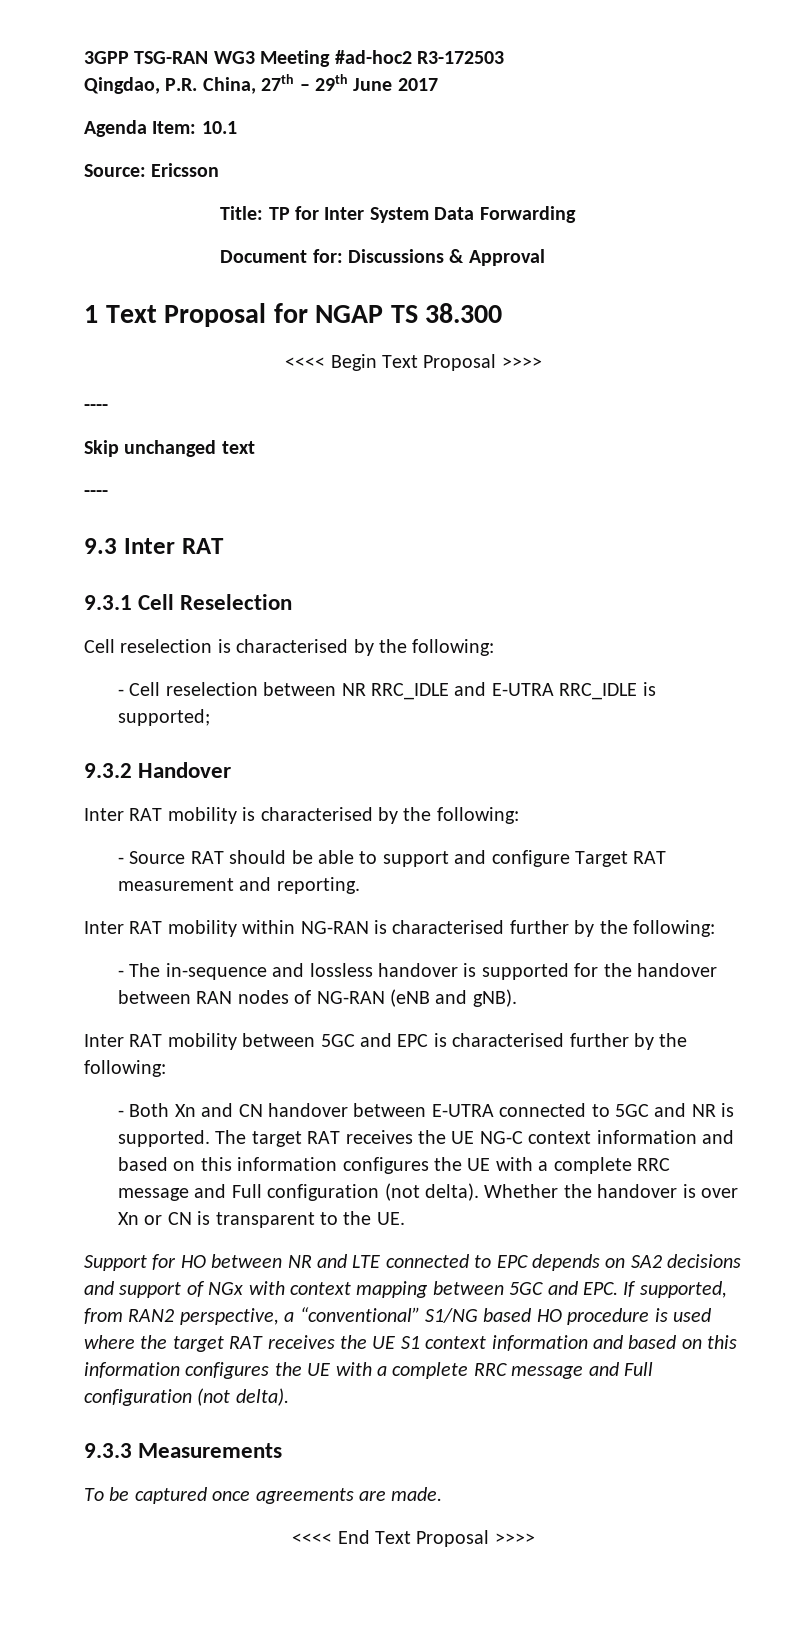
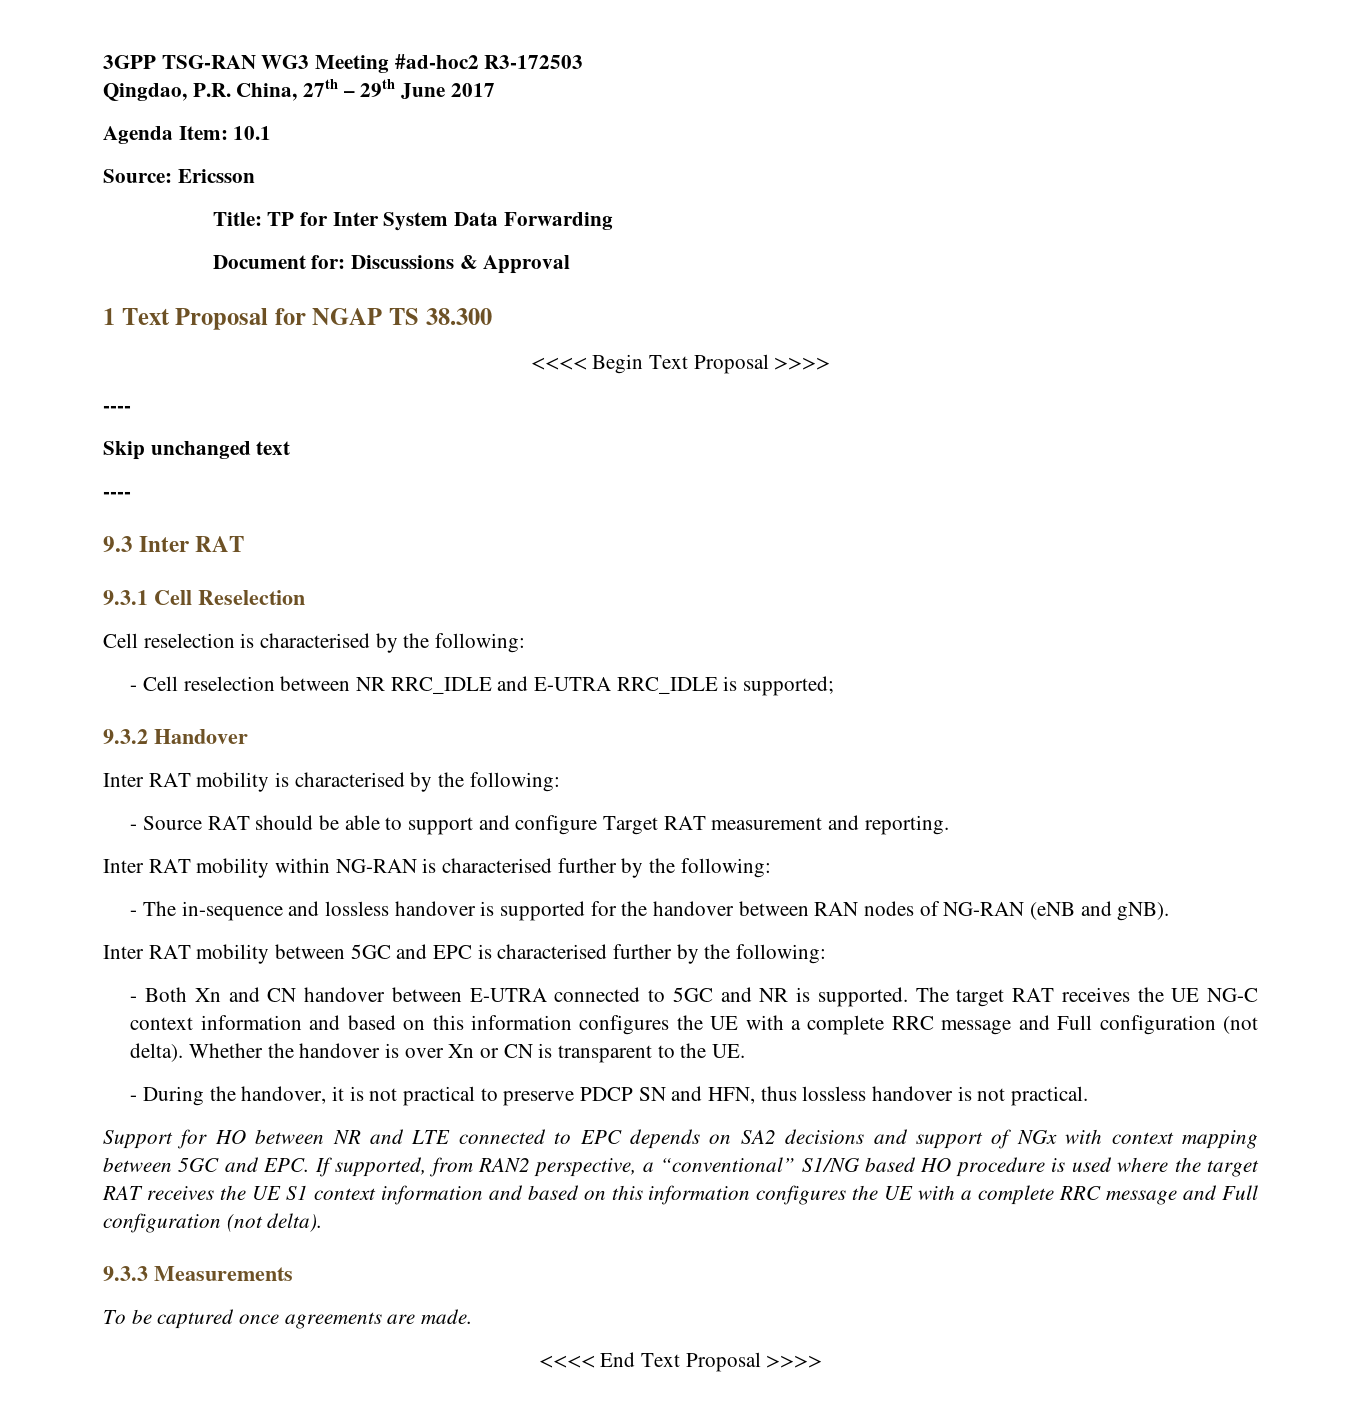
(405, 1218) none -> [130,1086,1089,1106] // - During the handover, it is not practical to preserve PDCP SN and HFN, thus lossless handover is not practical.

